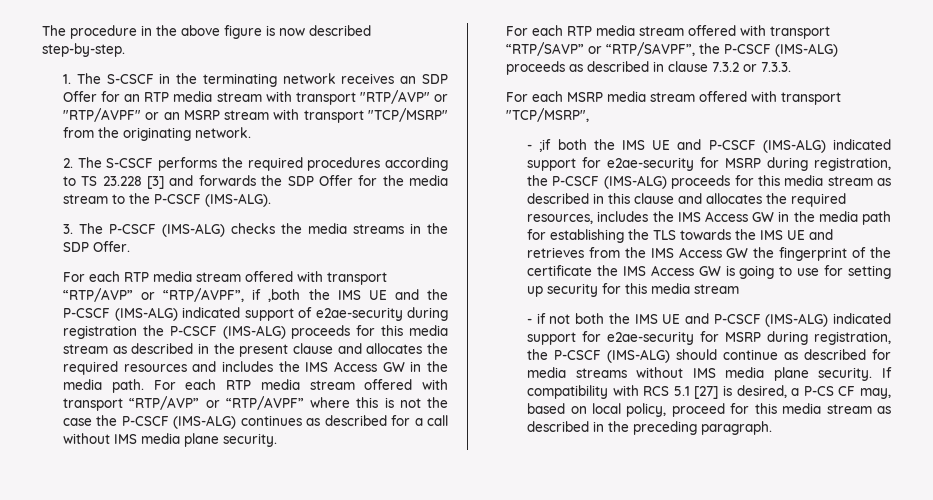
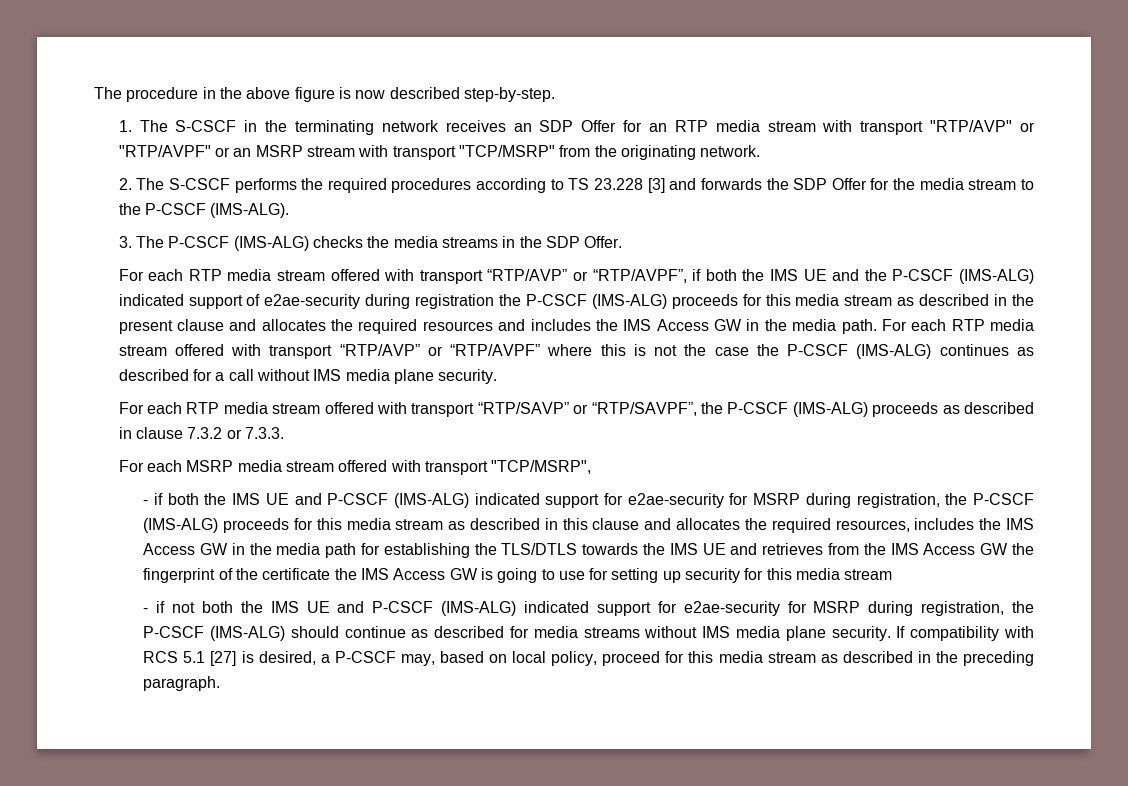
[268,289,301,302] ,both -> [705,269,737,281] both
[539,139,552,152] ;if -> [154,493,164,505] if
[653,230,677,240] TLS -> [501,543,578,555] TLS/DTLS
[803,386,856,396] P-CS CF -> [334,651,396,663] P-CSCF

